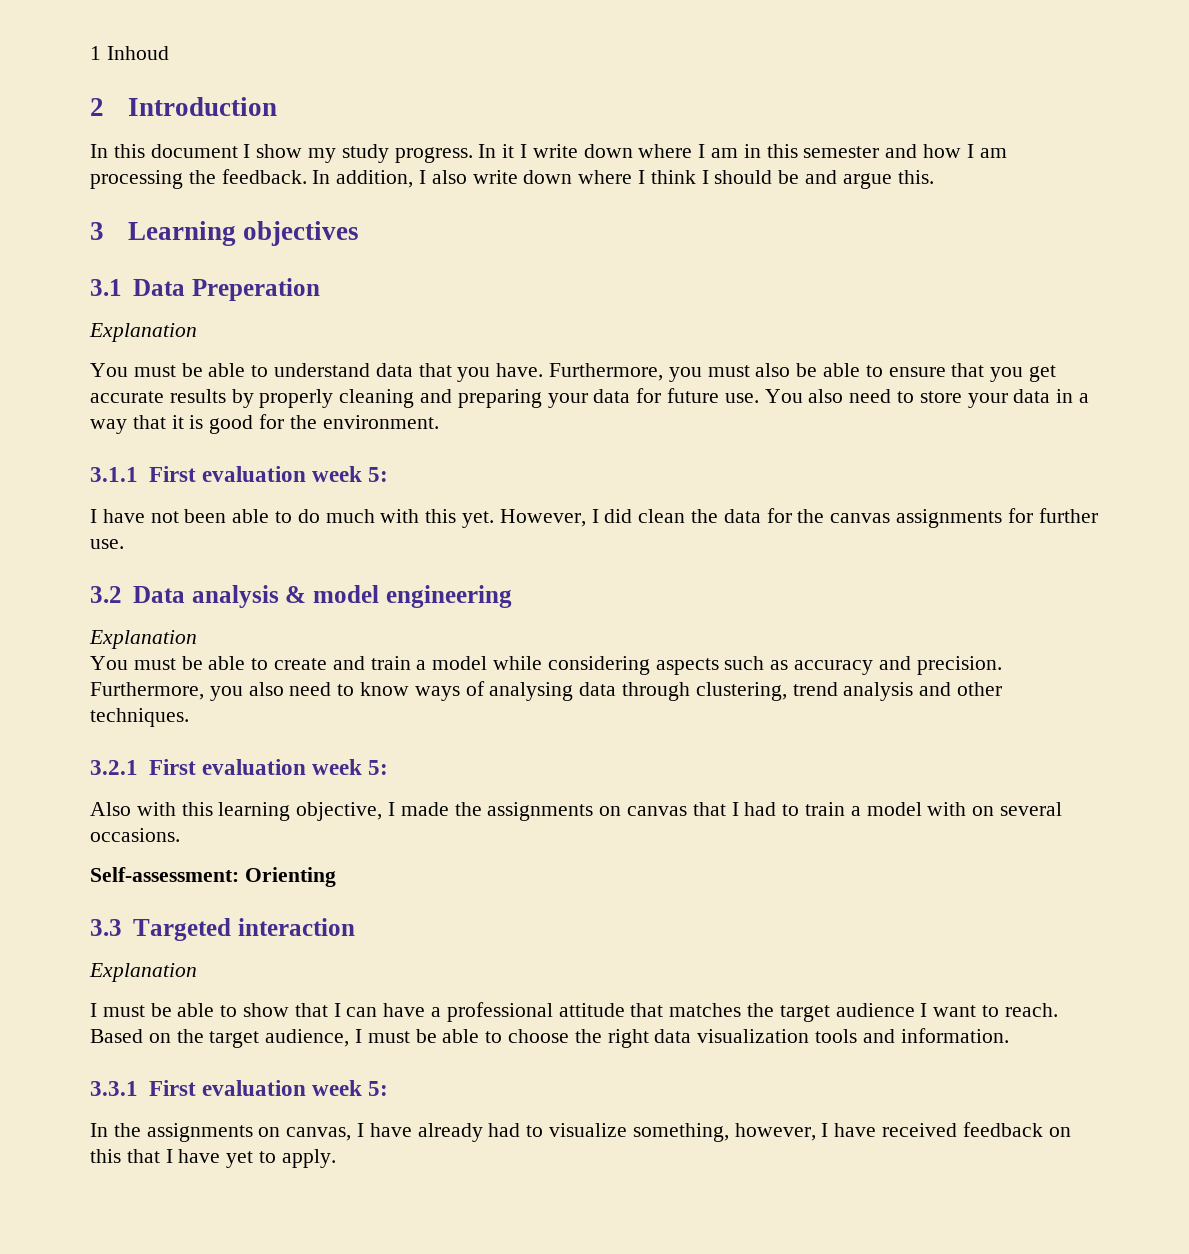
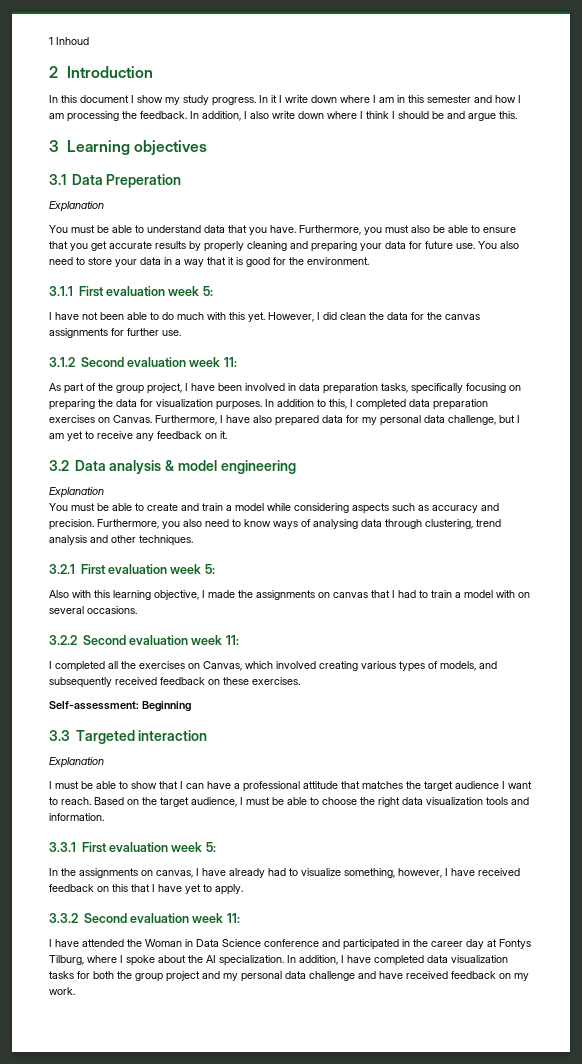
(124, 544) none -> [49,357,237,367] [49,383,521,394] [49,399,488,410] [49,415,520,426] [49,431,227,441] // 3.1.2 Second evaluation week 11: // As part of the group project, I have been involved in data preparation tasks, specifically focusing on preparing the data for visualization purposes. In addition to this, I completed data preparation exercises on Canvas. Furthermore, I have also prepared data for my personal data challenge, but I am yet to receive any feedback on it.
(180, 835) none -> [49,635,239,645] [49,661,497,672] [49,677,300,688] // 3.2.2 Second evaluation week 11: // I completed all the exercises on Canvas, which involved creating various types of models, and subsequently received feedback on these exercises.
[244,867,336,887] Orienting -> [142,701,191,712] Beginning
(336, 1158) none -> [49,913,240,923] [49,939,531,950] [49,955,508,966] [49,971,529,982] [49,987,75,995] // 3.3.2 Second evaluation week 11: // I have attended the Woman in Data Science conference and participated in the career day at Fontys Tilburg, where I spoke about the AI specialization. In addition, I have completed data visualization tasks for both the group project and my personal data challenge and have received feedback on my work.

